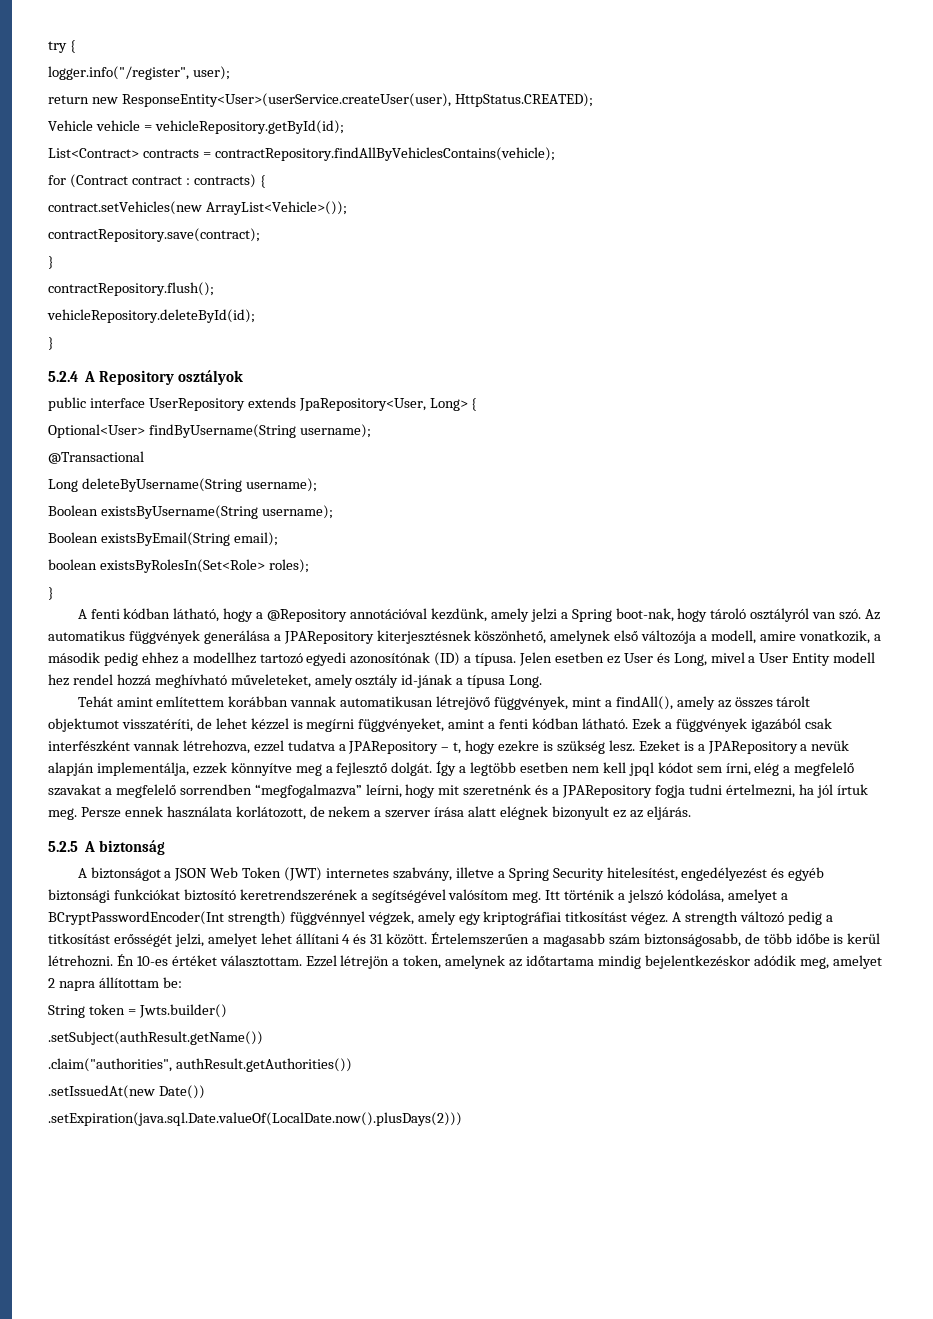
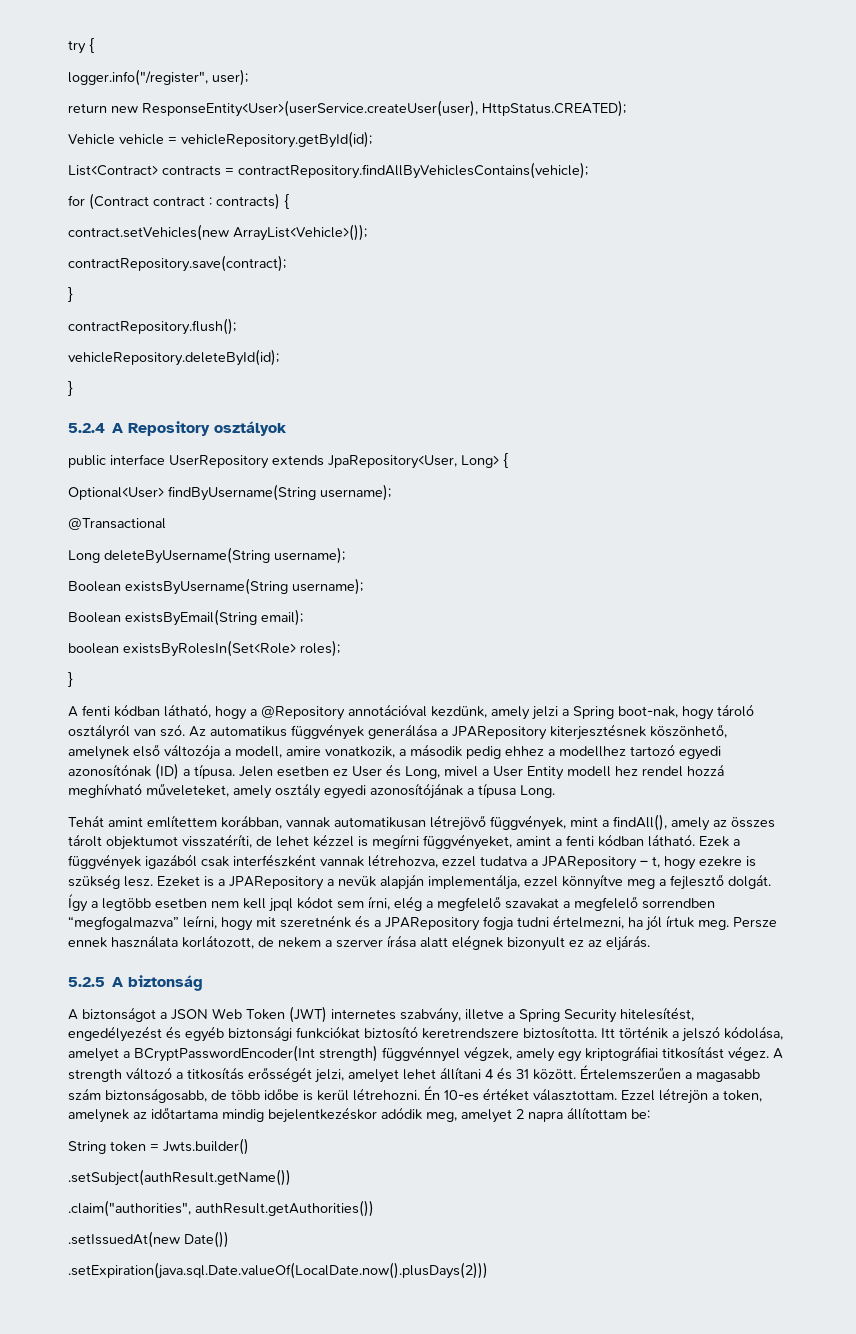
[401,674,453,688] id-jának -> [324,783,463,799] egyedi azonosítójának
[228,696,289,707] korábban -> [221,815,282,829] korábban,
[192,762,227,774] ezzek -> [524,876,558,887] ezzel
[239,889,542,903] keretrendszerének a segítségével valósítom meg. -> [422,1026,597,1039] keretrendszere biztosította.
[787,911,833,925] [48,933,110,944] pedig a titkosítást -> [176,1067,244,1080] a titkosítás

